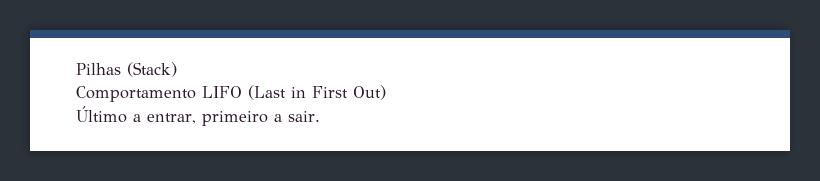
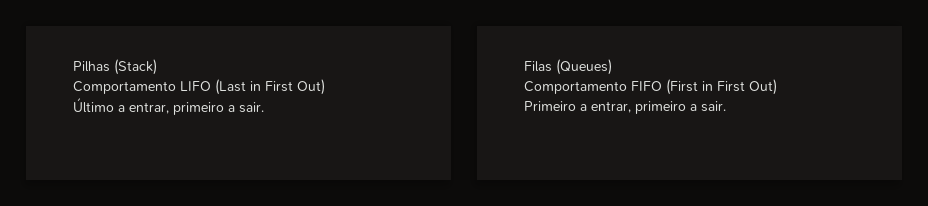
(320, 116) none -> [524,59,612,75] [524,79,777,95] [524,101,726,114] // Filas (Queues) // Comportamento FIFO (First in First Out) // Primeiro a entrar, primeiro a sair.

